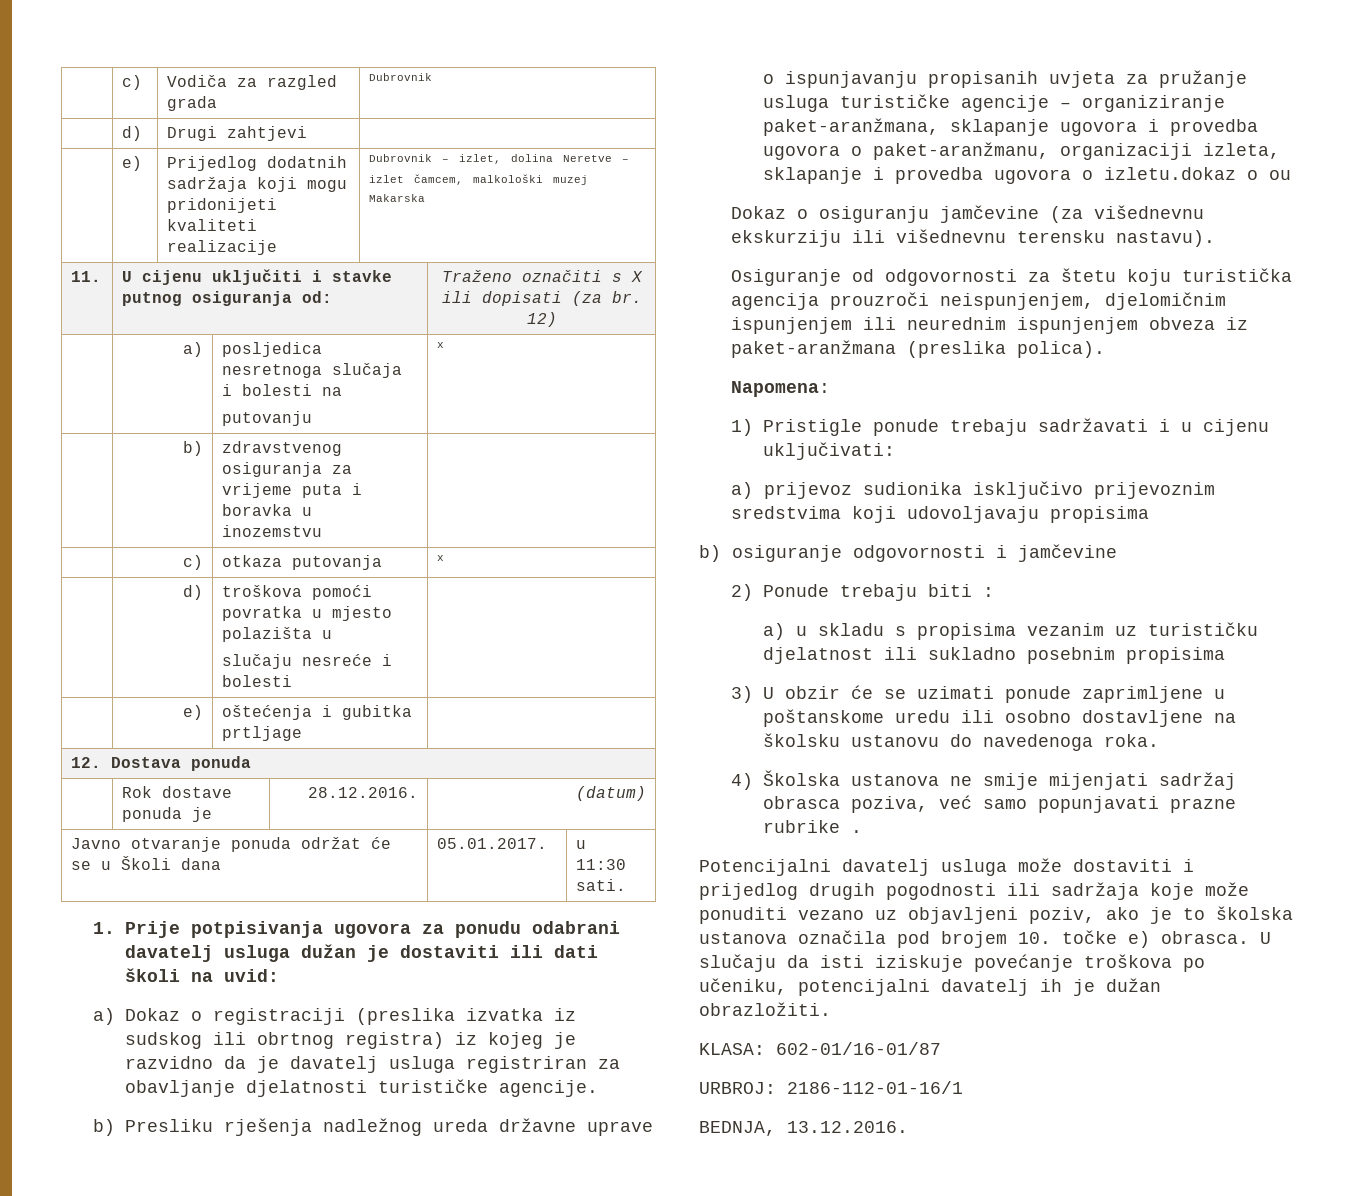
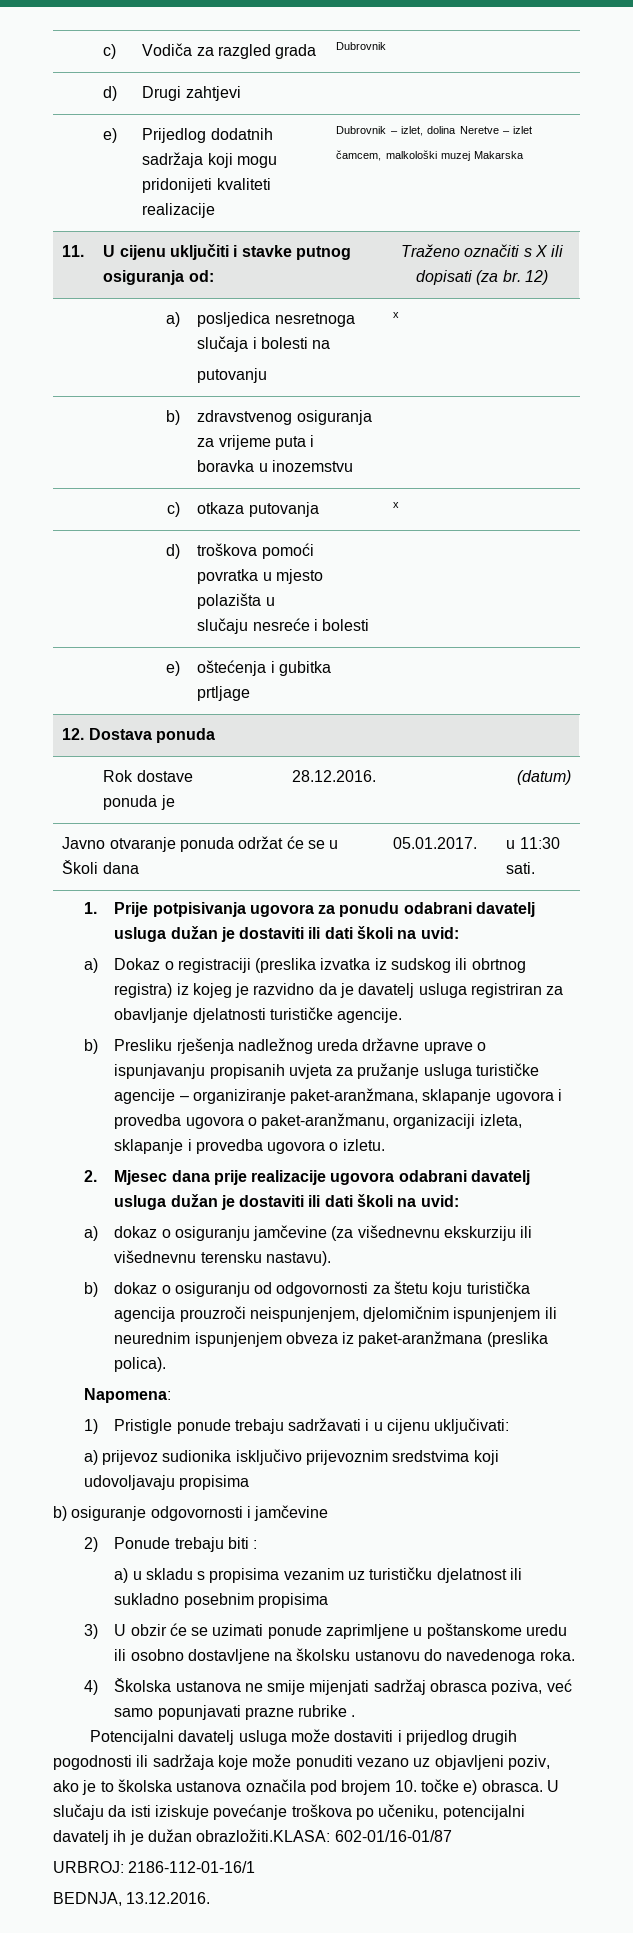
[1104,167,1292,180] [731,206,787,219] izletu.dokaz o ou // Dokaz -> [342,1139,385,1151] [83,1170,531,1185] [114,1194,459,1210] [83,1226,158,1241] izletu. // 2. Mjesec dana prije realizacije ugovora odabrani davatelj usluga dužan je dostaviti ili dati školi na uvid: // a) dokaz
[731,269,842,286] Osiguranje -> [83,1282,250,1297] b) dokaz o osiguranju
[699,1002,831,1016] [699,1043,765,1055] obrazložiti. // KLASA: -> [196,1829,331,1842] obrazložiti.KLASA:

